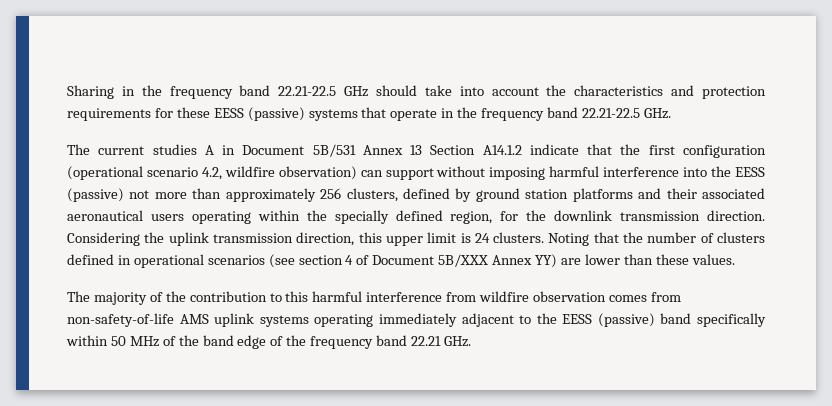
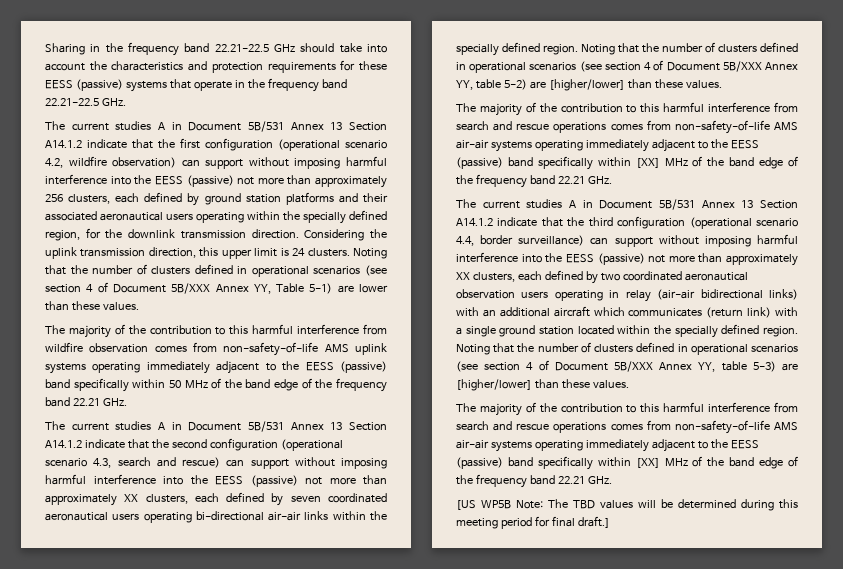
(398, 195) none -> [115,193,140,203] each
[535,254,558,268] YY) -> [253,283,333,294] YY, Table 5-1)
(471, 341) none -> [45,421,387,432] [45,438,343,451] [45,457,387,469] [45,474,387,487] [45,492,387,506] [45,511,387,523] [456,42,798,56] [456,60,798,73] [456,79,722,91] [456,102,798,116] [456,120,798,134] [456,139,759,152] [456,156,798,170] [456,174,612,188] [456,199,798,210] [456,216,798,229] [456,234,798,247] [456,252,798,266] [456,270,748,284] [456,289,798,302] [456,306,798,318] [456,324,798,338] [456,342,798,355] [456,360,798,372] [456,379,629,391] [456,402,798,416] [456,420,798,434] [456,439,759,452] [456,456,798,470] [456,474,612,488] [456,499,798,511] [456,516,610,529] // The current studies A in Document 5B/531 Annex 13 Section A14.1.2 indicate that the second configuration (operational scenario 4.3, search and rescue) can support without imposing harmful interference into the EESS (passive) not more than approximately XX clusters, each defined by seven coordinated aeronautical users operating bi-directional air-air links within the specially defined region. Noting that the number of clusters defined in operational scenarios (see section 4 of Document 5B/XXX Annex YY, table 5-2) are [higher/lower] than these values. // The majority of the contribution to this harmful interference from search and rescue operations comes from non-safety-of-life AMS air-air systems operating immediately adjacent to the EESS (passive) band specifically within [XX] MHz of the band edge of the frequency band 22.21 GHz. // The current studies A in Document 5B/531 Annex 13 Section A14.1.2 indicate that the third configuration (operational scenario 4.4, border surveillance) can support without imposing harmful interference into the EESS (passive) not more than approximately XX clusters, each defined by two coordinated aeronautical observation users operating in relay (air-air bidirectional links) with an additional aircraft which communicates (return link) with a single ground station located within the specially defined region. Noting that the number of clusters defined in operational scenarios (see section 4 of Document 5B/XXX Annex YY, table 5-3) are [higher/lower] than these values. // The majority of the contribution to this harmful interference from search and rescue operations comes from non-safety-of-life AMS air-air systems operating immediately adjacent to the EESS (passive) band specifically within [XX] MHz of the band edge of the frequency band 22.21 GHz. // [US WP5B Note: The TBD values will be determined during this meeting period for final draft.]

